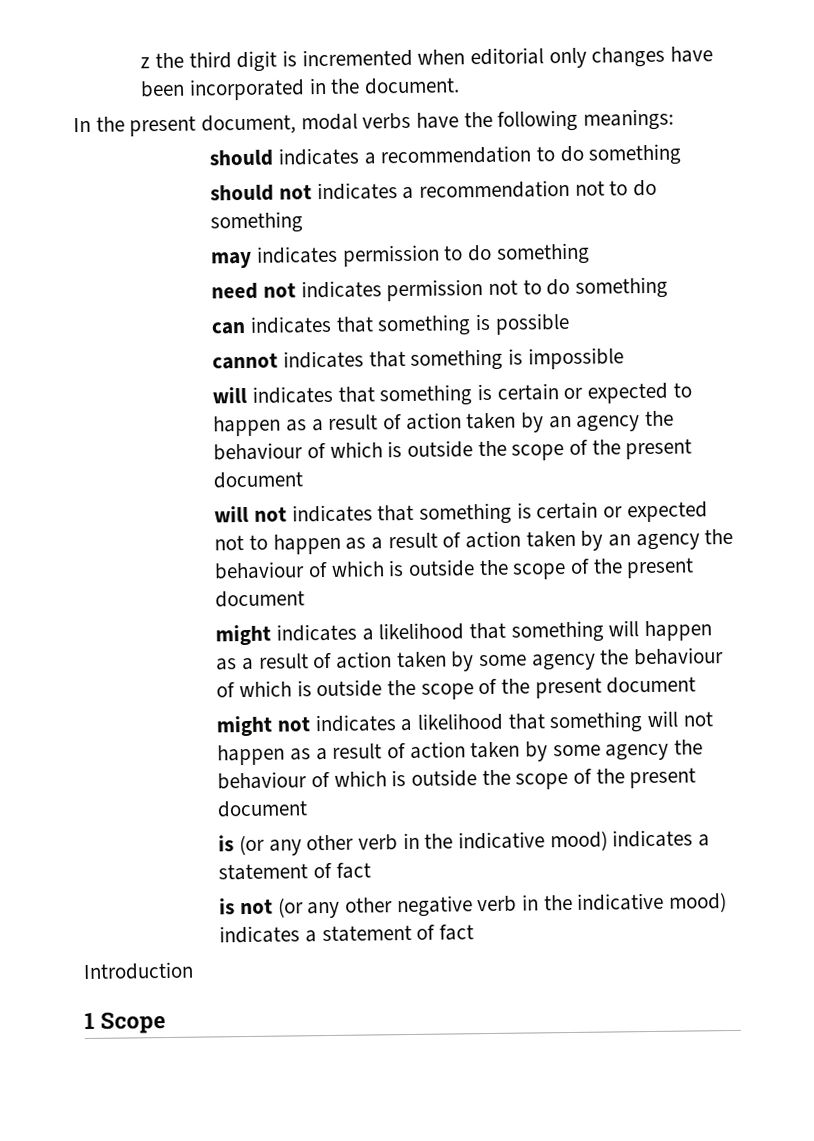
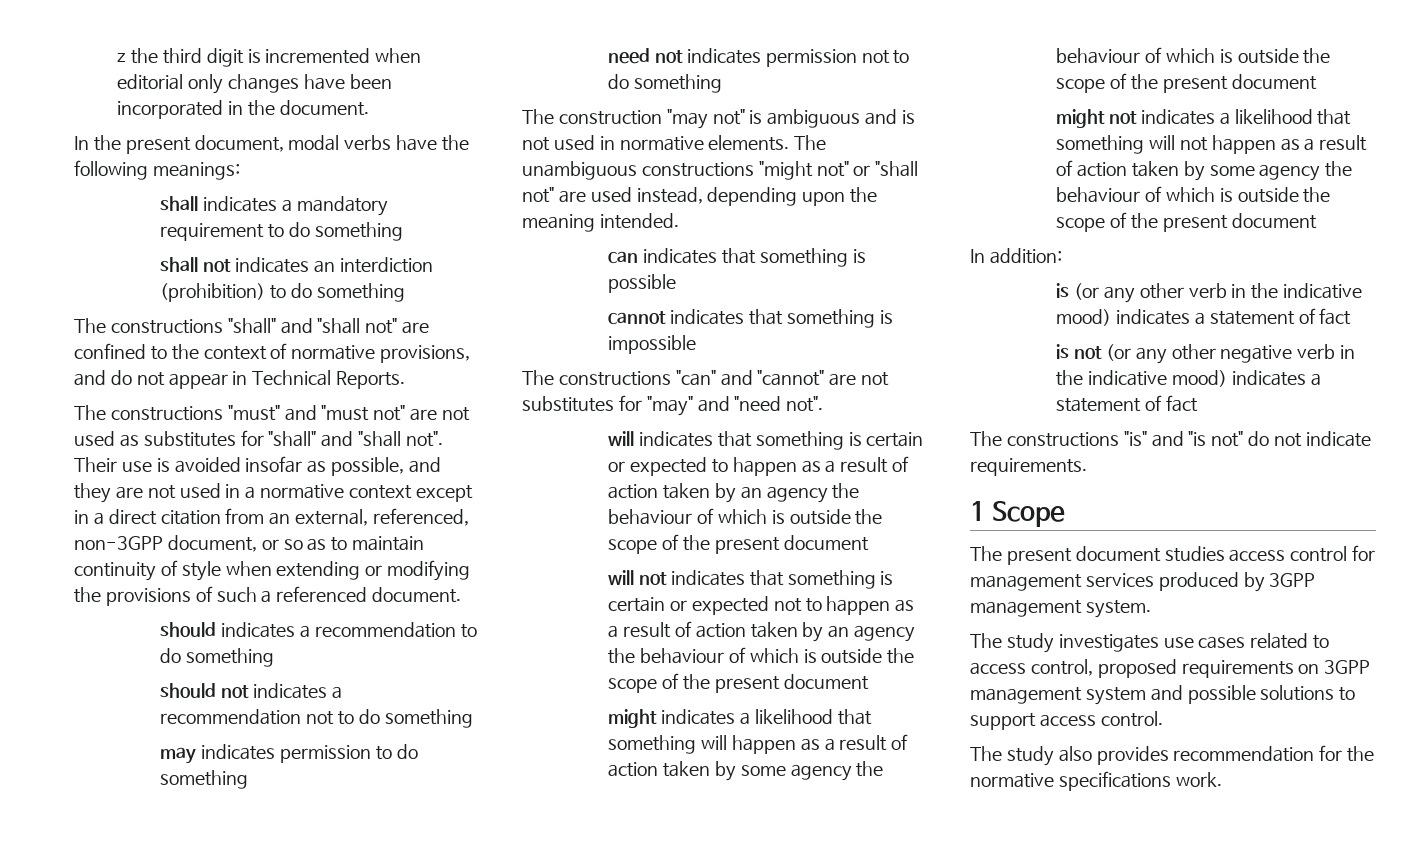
(675, 119) none -> [160,196,388,216] [160,222,403,241] [160,257,433,273] [160,283,405,302] [74,318,430,334] [74,343,471,363] [74,370,406,389] [74,405,471,421] [74,430,443,447] [74,456,442,476] [74,483,473,503] [74,508,470,526] [74,535,425,552] [74,560,471,581] [74,586,462,606] // shall indicates a mandatory requirement to do something // shall not indicates an interdiction (prohibition) to do something // The constructions "shall" and "shall not" are confined to the context of normative provisions, and do not appear in Technical Reports. // The constructions "must" and "must not" are not used as substitutes for "shall" and "shall not". Their use is avoided insofar as possible, and they are not used in a normative context except in a direct citation from an external, referenced, non-3GPP document, or so as to maintain continuity of style when extending or modifying the provisions of such a referenced document.
(669, 287) none -> [522,109,915,129] [522,135,827,151] [522,161,919,180] [522,187,878,206] [522,213,679,232] // The construction "may not" is ambiguous and is not used in normative elements. The unambiguous constructions "might not" or "shall not" are used instead, depending upon the meaning intended.
(624, 358) none -> [522,370,890,386] [522,395,824,416] // The constructions "can" and "cannot" are not substitutes for "may" and "need not".
(309, 809) none -> [970,248,1062,264] // In addition:
[83,961,194,981] [84,1011,167,1034] Introduction // 1 Scope -> [970,431,1371,447] [970,458,1087,476] [970,501,1065,527] [970,545,1376,565] [970,572,1316,592] [970,600,1151,618] [970,633,1330,653] [970,659,1371,678] [970,685,1356,705] [970,711,1163,730] [970,745,1375,766] [970,771,1222,791] The constructions "is" and "is not" do not indicate requirements. // 1 Scope // The present document studies access control for management services produced by 3GPP management system. // The study investigates use cases related to access control, proposed requirements on 3GPP management system and possible solutions to support access control. // The study also provides recommendation for the normative specifications work.

